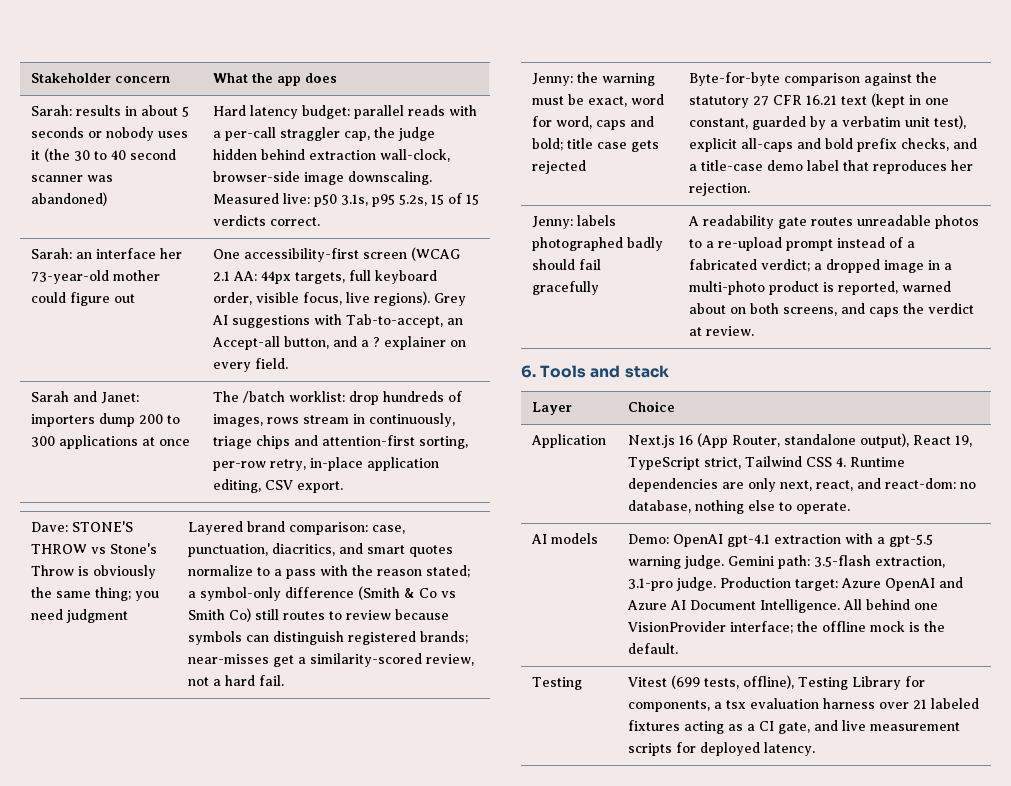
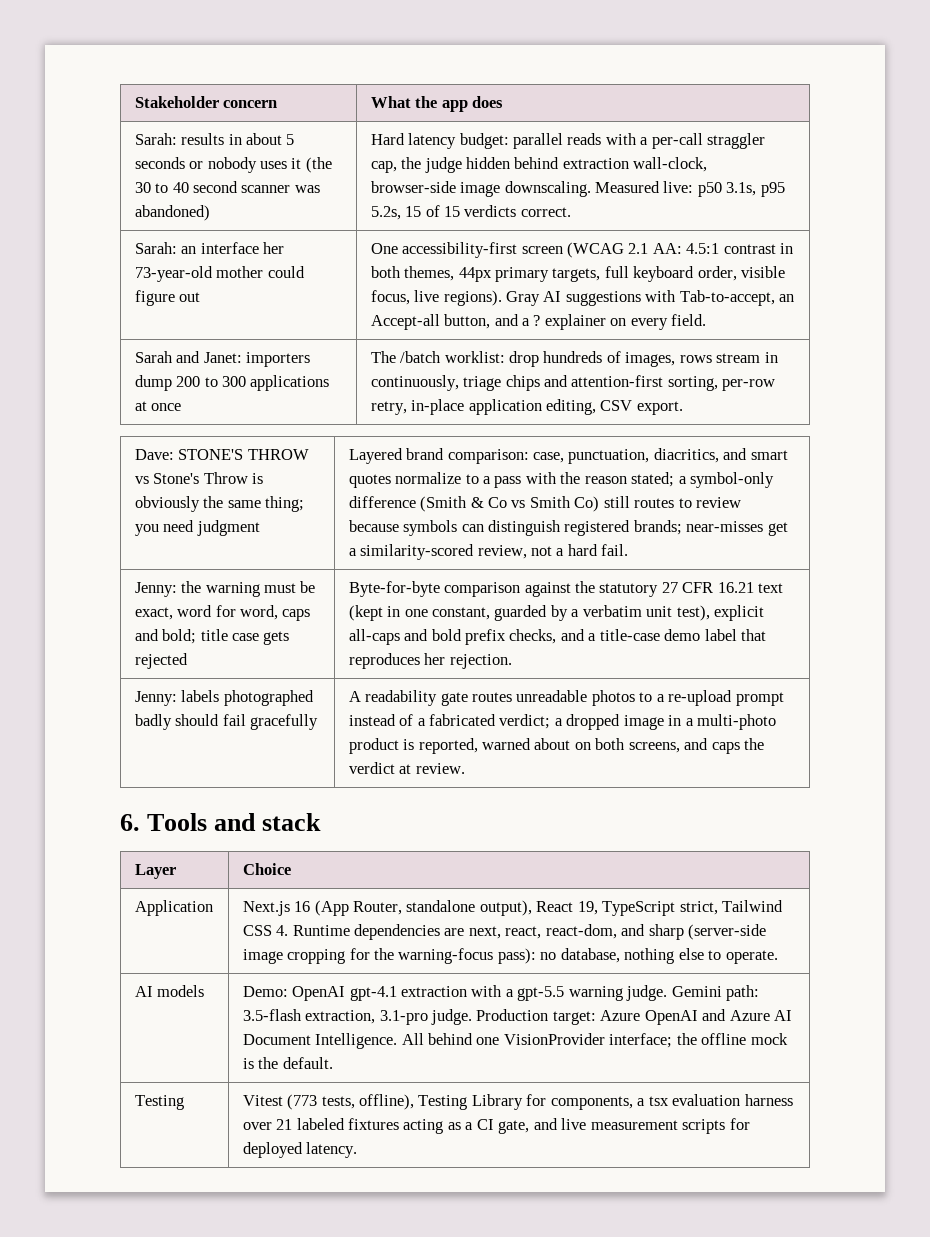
[260,271,291,284] 44px -> [686,243,794,254] [370,266,549,282] 4.5:1 contrast in both themes, 44px primary
[433,293,466,306] Grey -> [505,291,540,306] Gray
[747,478,776,492] only -> (465, 932) none
[856,478,956,489] and react-dom: -> [545,924,767,940] [242,948,536,964] react-dom, and sharp (server-side image cropping for the warning-focus pass):
[670,675,700,689] (699 -> [287,1094,318,1110] (773

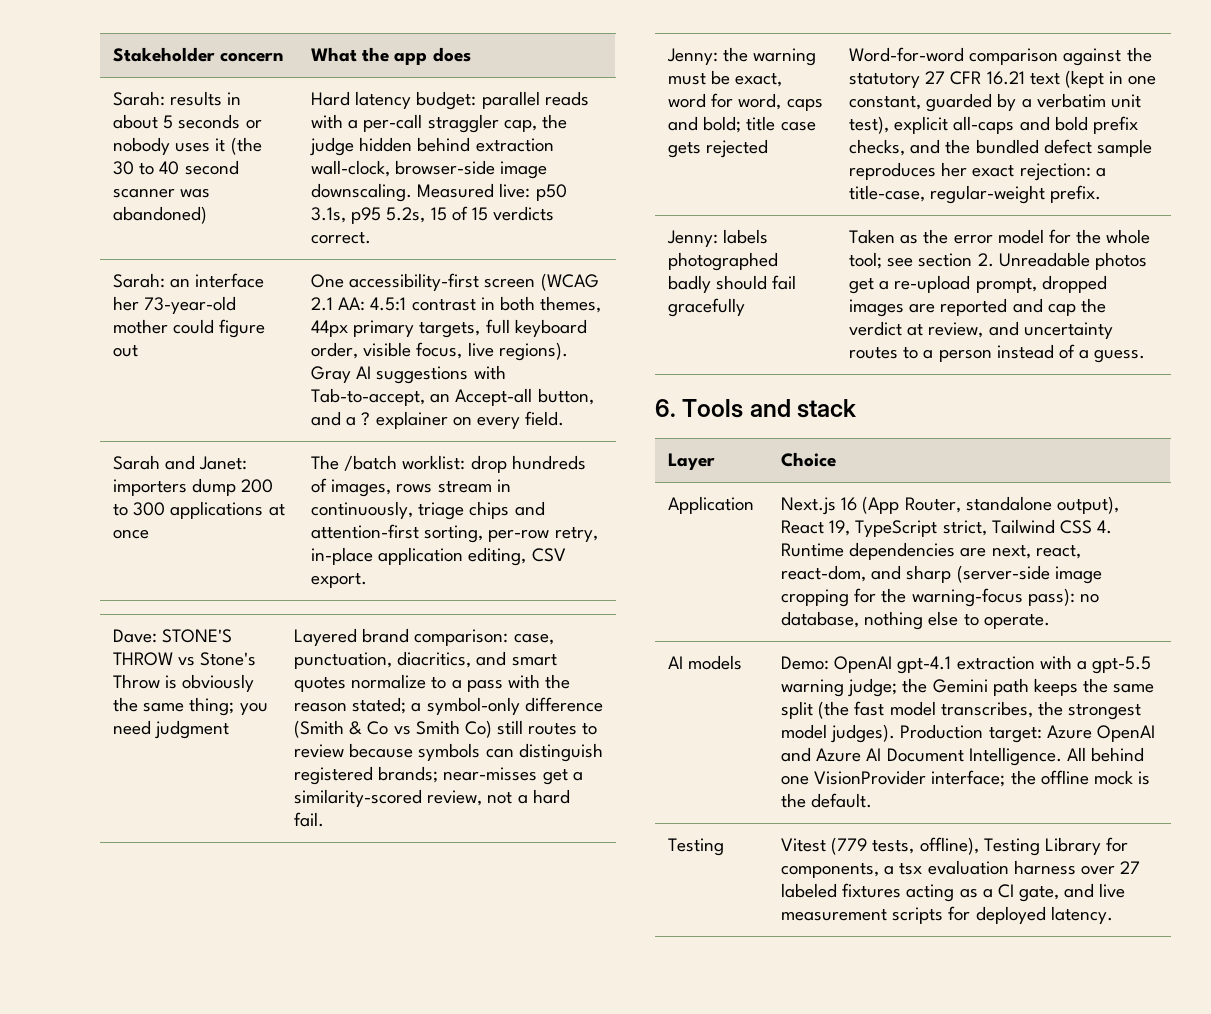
[348,581,440,597] Byte-for-byte -> [849,47,965,62] Word-for-word
[588,629,767,641] [348,653,512,669] a title-case demo label that reproduces her rejection. -> [945,139,1152,157] [849,162,1106,181] [849,185,1102,204] the bundled defect sample reproduces her exact rejection: a title-case, regular-weight prefix.
[348,690,784,706] [348,714,777,730] [348,738,765,754] [348,762,465,774] A readability gate routes unreadable photos to a re-upload prompt instead of a fabricated verdict; a dropped image in a multi-photo product is reported, warned about on both screens, and caps the verdict at review. -> [849,229,1151,244] [849,252,1147,270] [849,275,1107,294] [849,298,1106,317] [849,321,1113,339] [849,344,1146,363] Taken as the error model for the whole tool; see section 2. Unreadable photos get a re-upload prompt, dropped images are reported and cap the verdict at review, and uncertainty routes to a person instead of a guess.
[626,985,760,1001] [242,1009,472,1025] judge. Gemini path: 3.5-flash extraction, 3.1-pro judge. -> [848,678,1155,697] [781,701,1141,720] [781,724,896,743] judge; the Gemini path keeps the same split (the fast model transcribes, the strongest model judges).
[287,1094,318,1110] (773 -> [831,837,868,855] (779
[276,1119,293,1130] 21 -> [1119,861,1140,874] 27

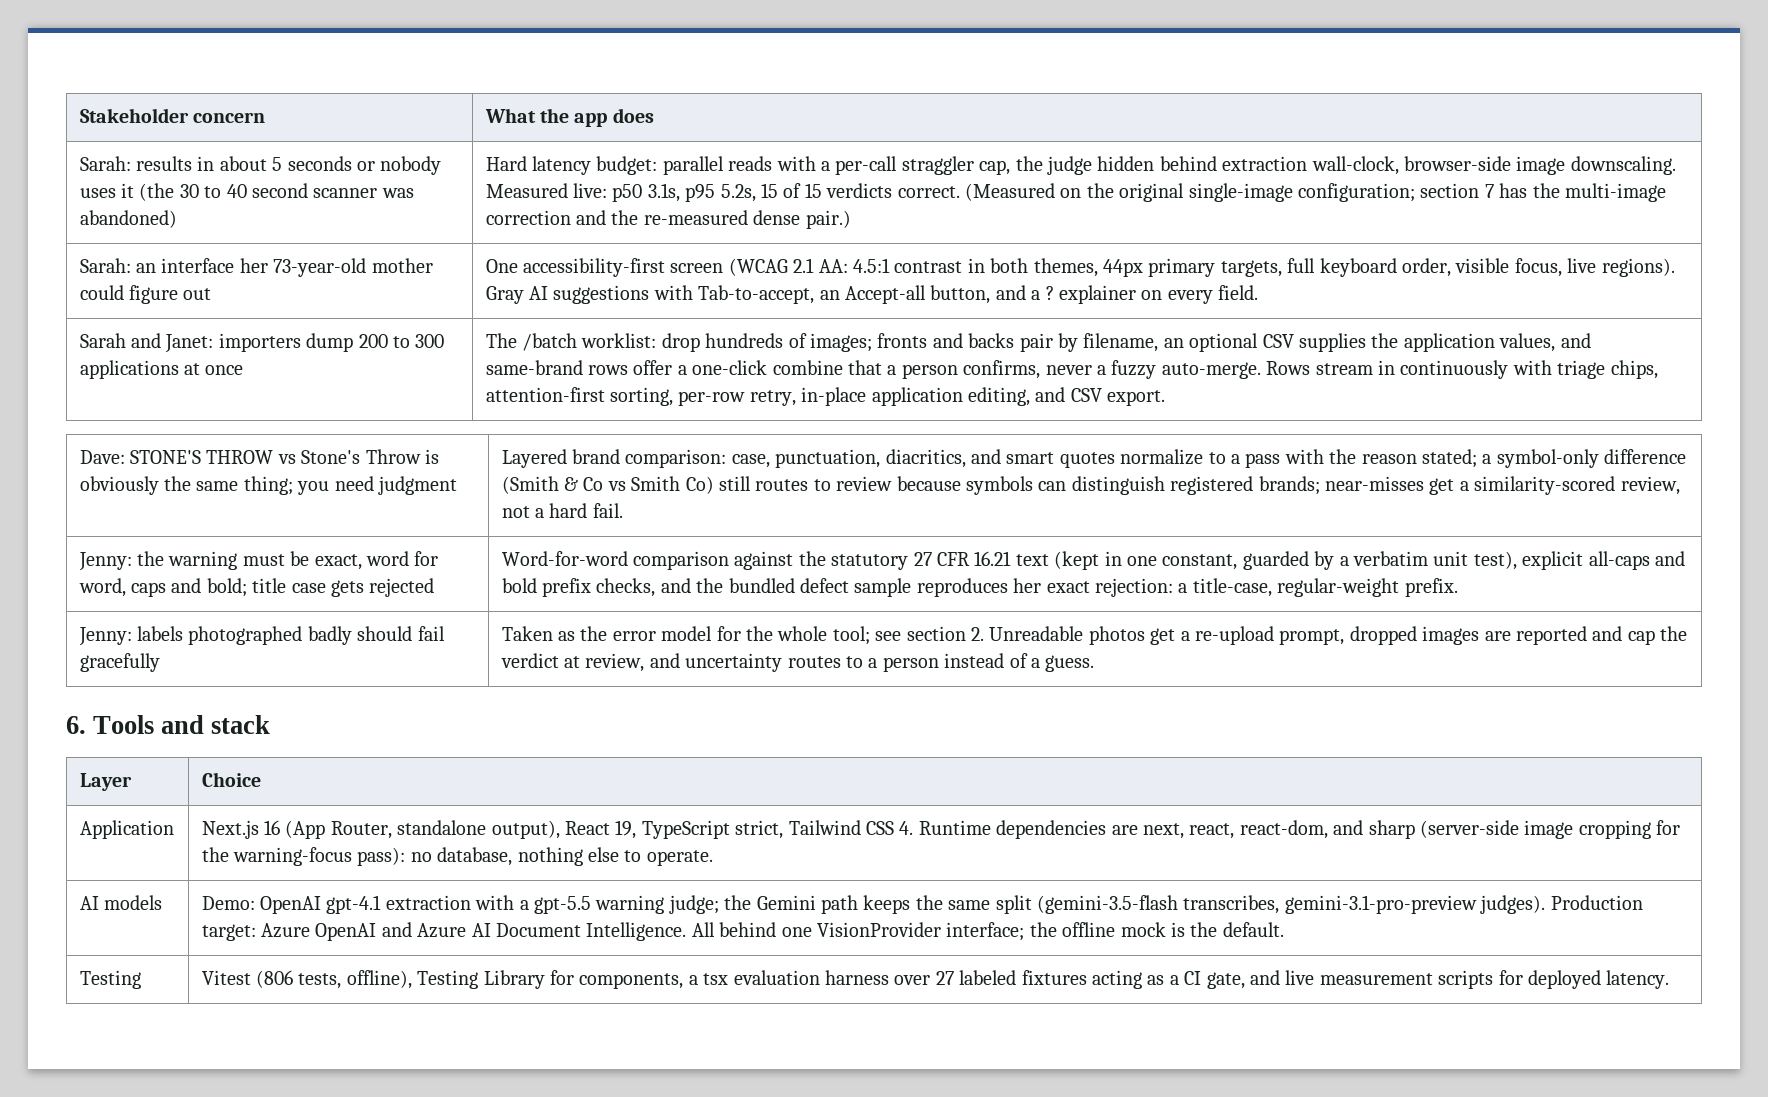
(372, 238) none -> [964,183,1666,202] [485,210,851,229] (Measured on the original single-image configuration; section 7 has the multi-image correction and the re-measured dense pair.)
[331,479,511,497] [311,501,545,520] images, rows stream in continuously, triage chips and -> [809,333,1591,352] [485,360,1658,379] images; fronts and backs pair by filename, an optional CSV supplies the application values, and same-brand rows offer a one-click combine that a person confirms, never a fuzzy auto-merge. Rows stream in continuously with triage chips,
(527, 556) none -> [1035,387,1066,402] and
[818,701,1141,720] [781,724,828,739] (the fast model transcribes, the strongest model -> [1036,895,1477,914] (gemini-3.5-flash transcribes, gemini-3.1-pro-preview
[831,837,868,855] (779 -> [255,970,293,988] (806

